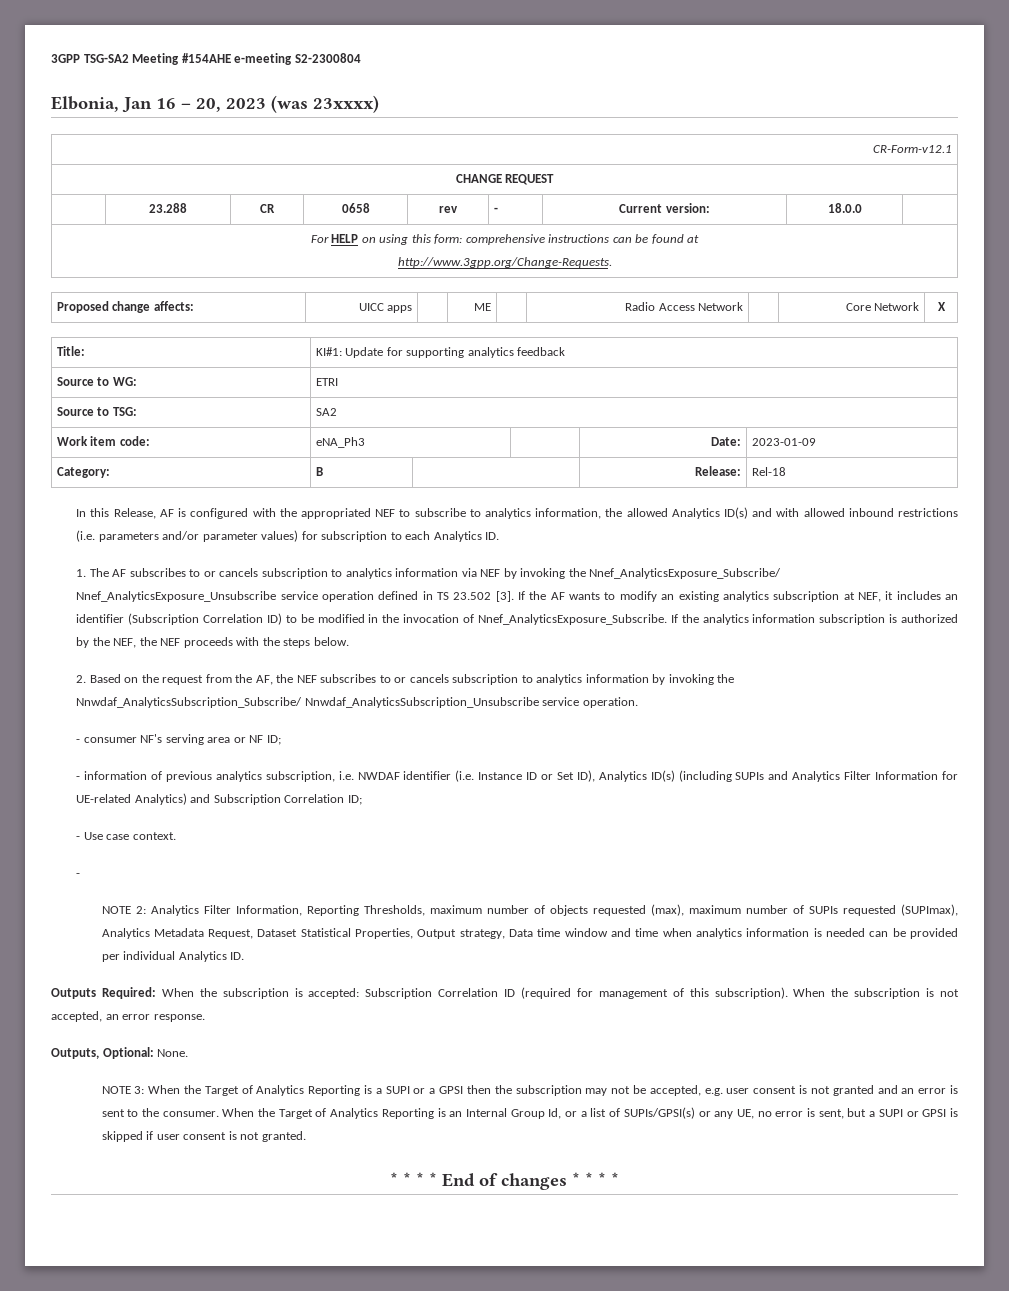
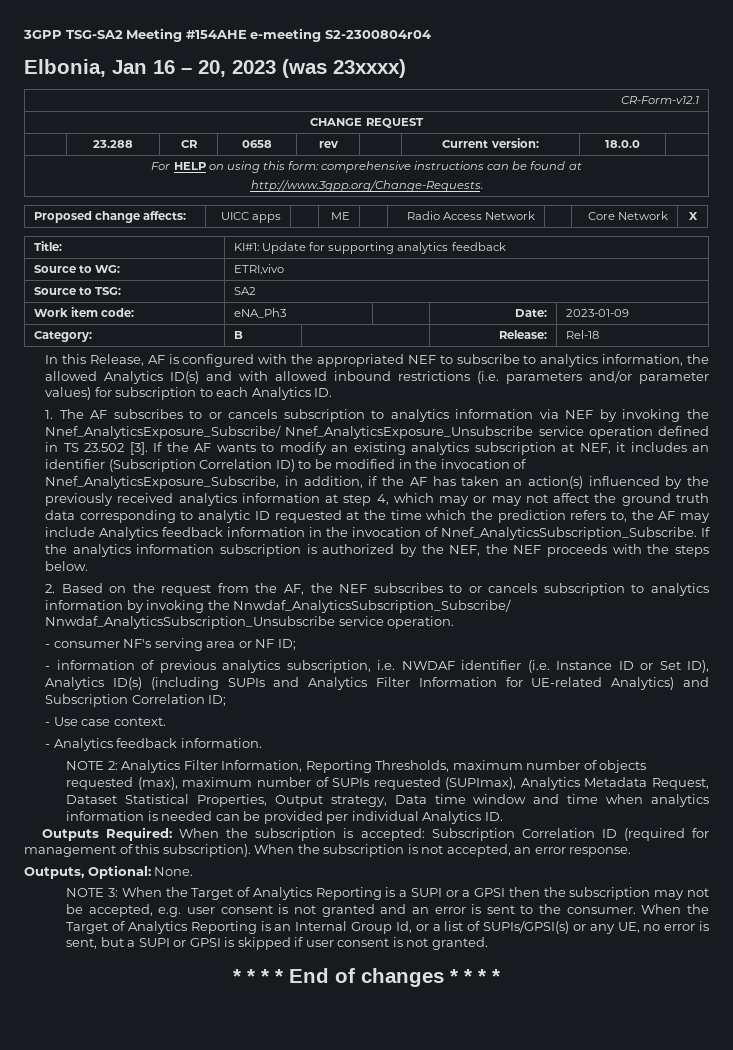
[294,53,361,63] S2-2300804 -> [324,30,431,39] S2-2300804r04
[493,207,498,213] - -> (338, 144) none
[315,378,338,386] ETRI -> [234,264,285,275] ETRI,vivo
[477,614,667,625] Nnef_AnalyticsExposure_Subscribe. -> [45,476,709,489] [45,493,709,506] [45,510,710,523] [45,527,698,540] Nnef_AnalyticsExposure_Subscribe, in addition, if the AF has taken an action(s) influenced by the previously received analytics information at step 4, which may or may not affect the ground truth data corresponding to analytic ID requested at the time which the prediction refers to, the AF may include Analytics feedback information in the invocation of Nnef_AnalyticsSubscription_Subscribe.
(81, 875) none -> [53,738,262,751] Analytics feedback information.

